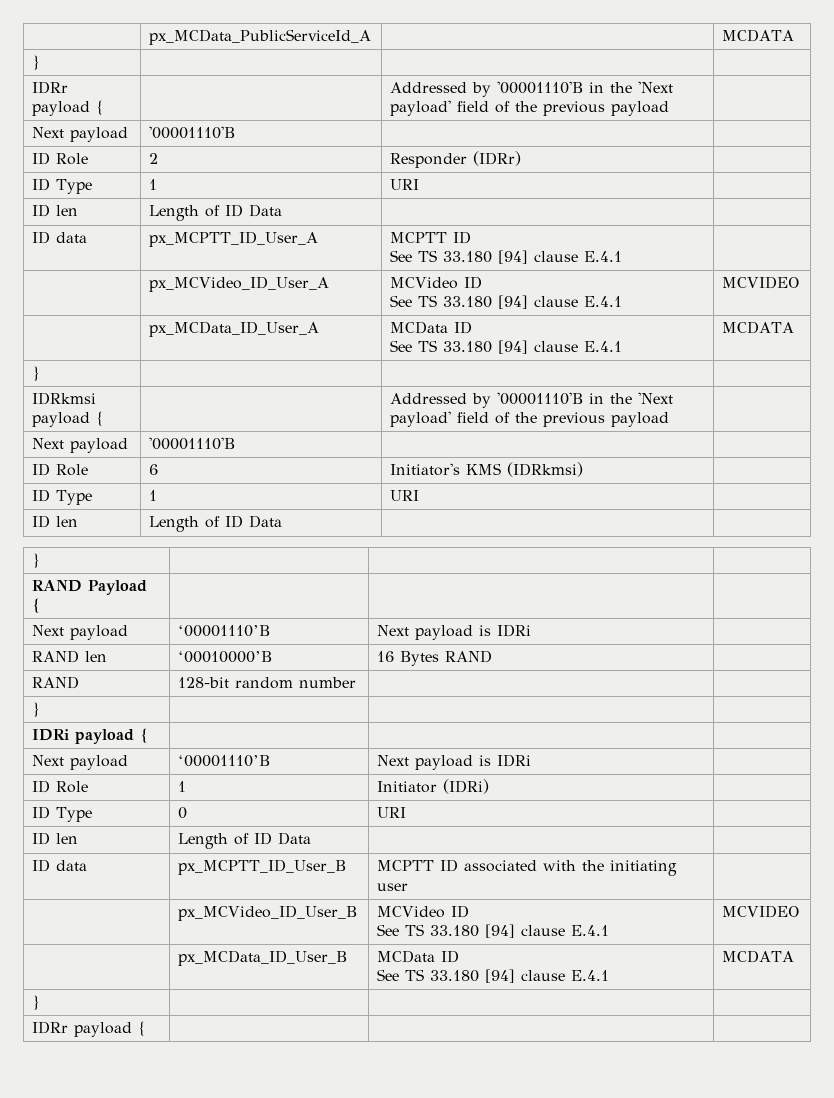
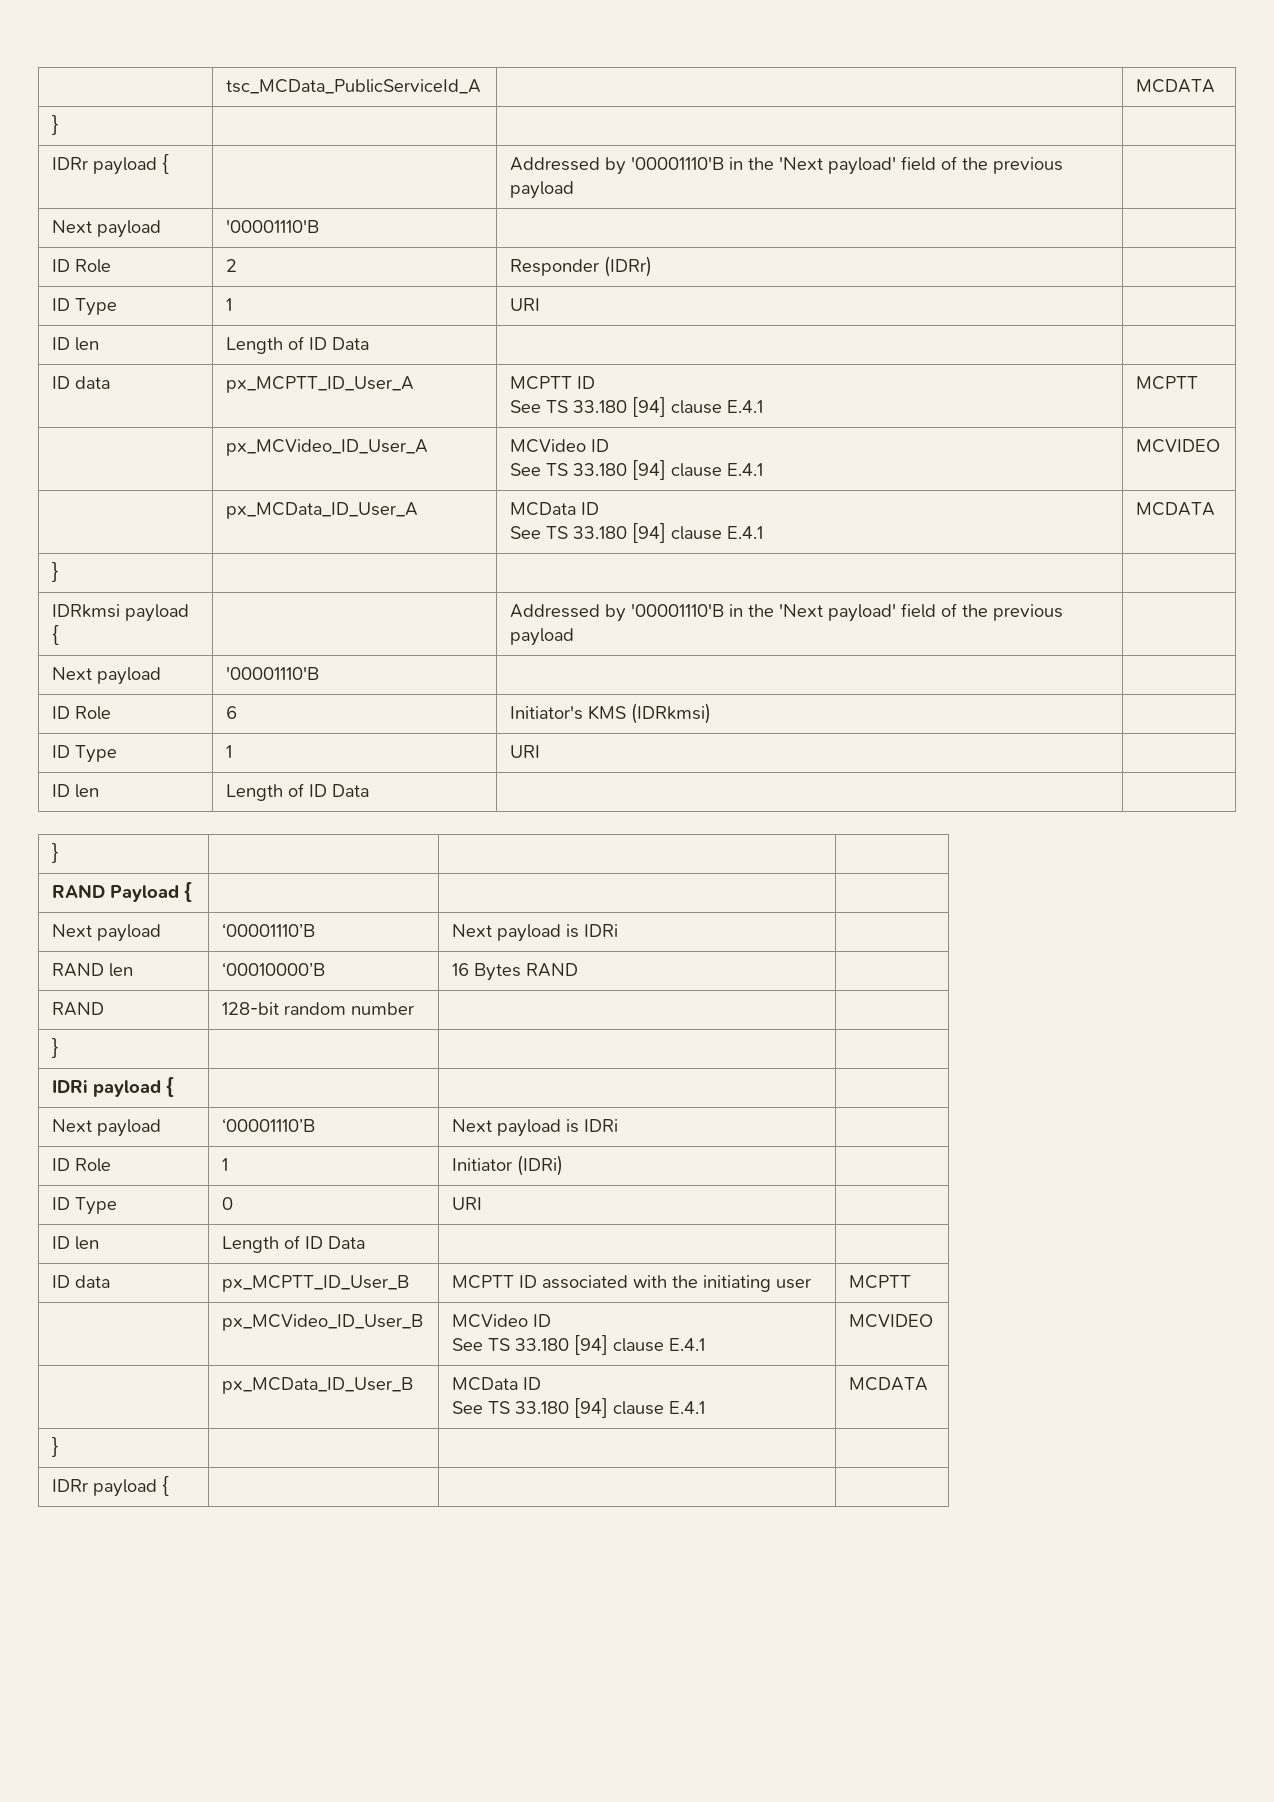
[149,29,372,45] | px_MCData_PublicServiceId_A -> [225,79,481,94] | tsc_MCData_PublicServiceId_A
(623, 256) none -> [1135,376,1198,390] MCPTT
(409, 887) none -> [848,1275,911,1289] MCPTT

